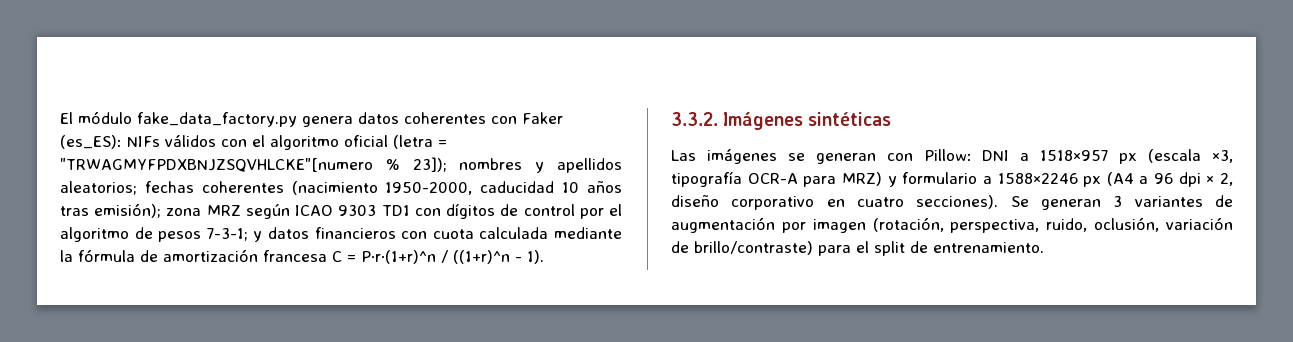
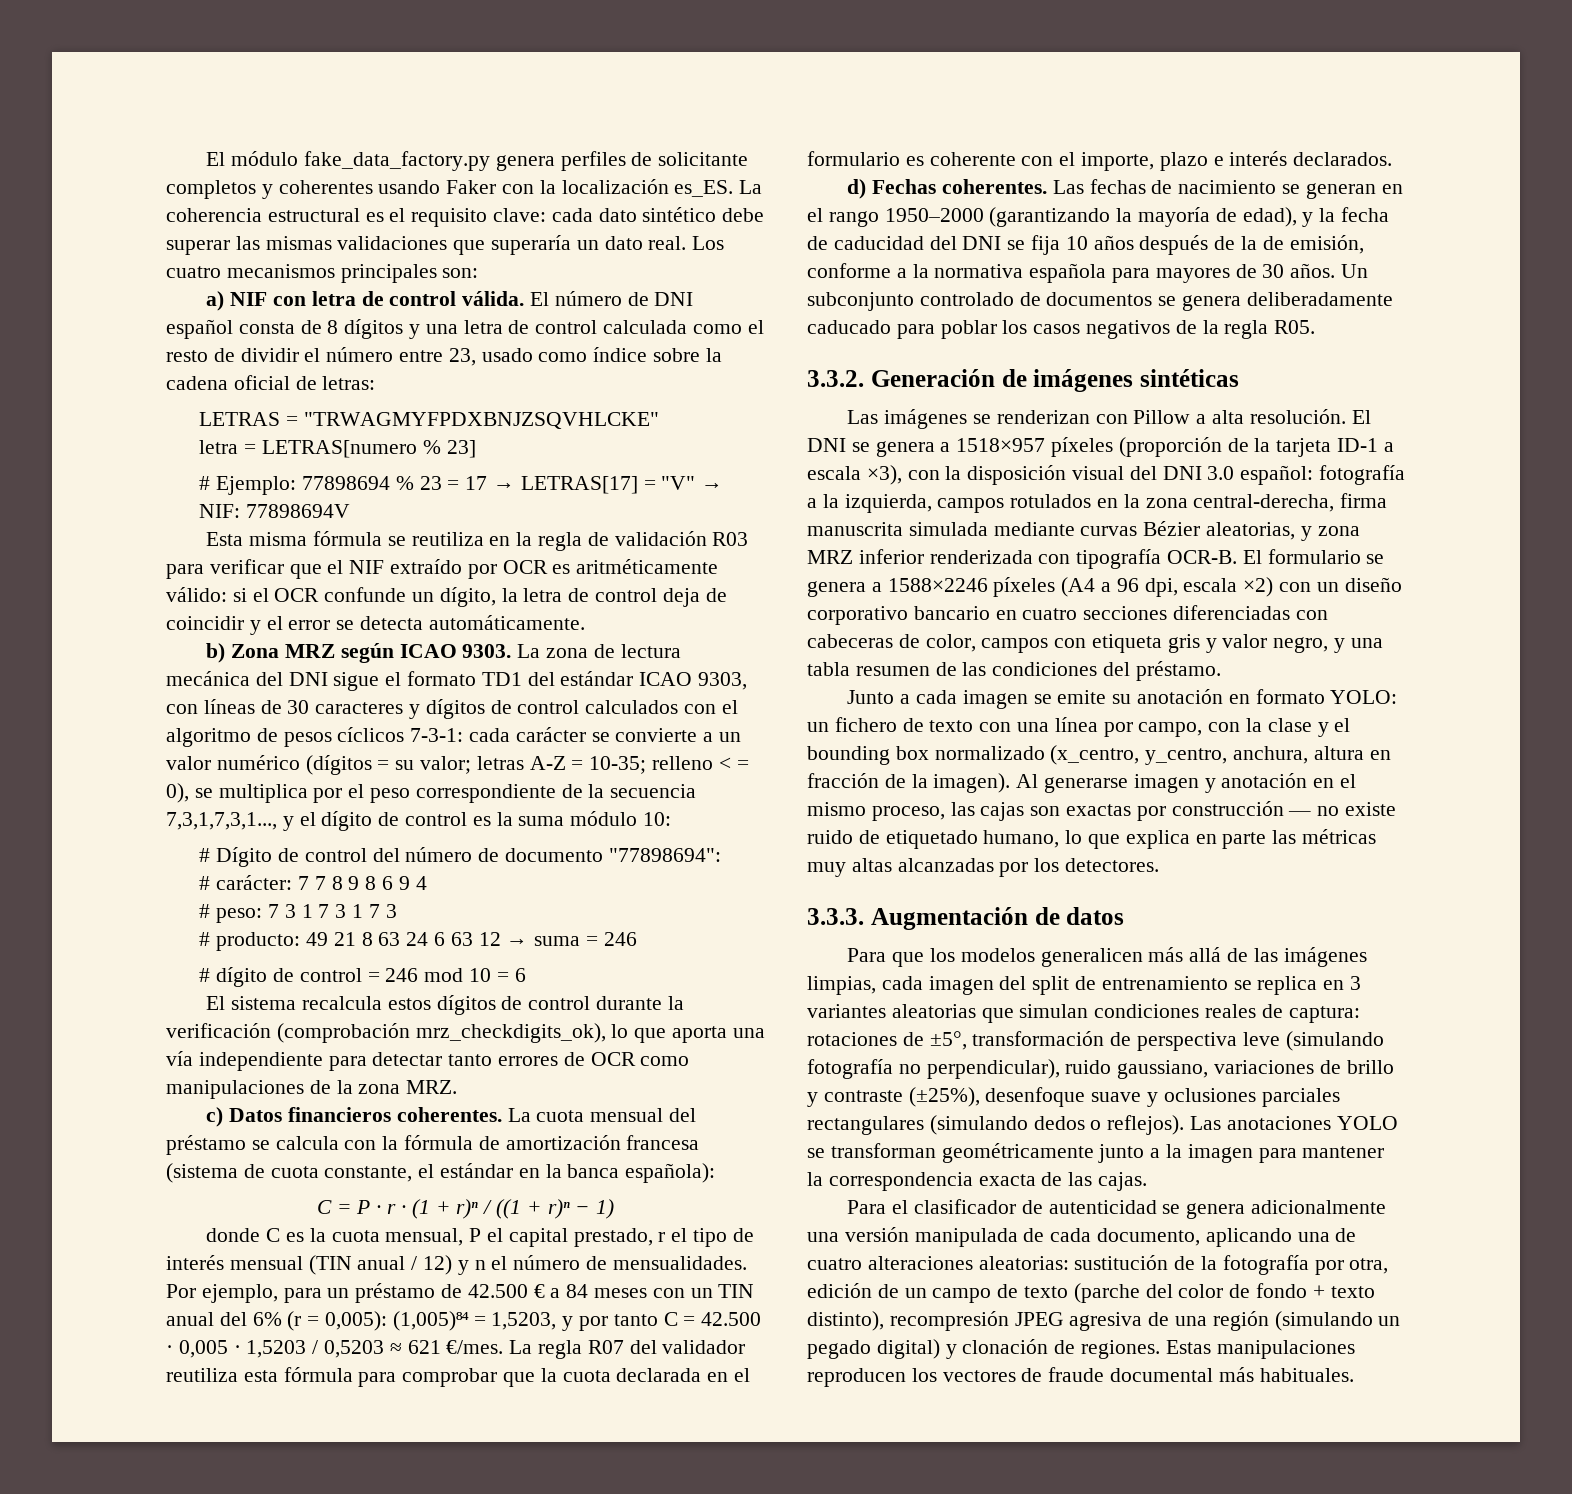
[358,112,563,124] [60,135,447,150] [60,157,622,173] [60,181,622,195] [60,203,604,219] datos coherentes con Faker (es_ES): NIFs válidos con el algoritmo oficial (letra = "TRWAGMYFPDXBNJZSQVHLCKE"[numero % 23]); nombres y apellidos aleatorios; fechas coherentes (nacimiento 1950-2000, caducidad 10 años tras emisión); zona MRZ según ICAO 9303 TD1 con dígitos de control por -> [560,151,749,171] [166,179,763,199] [166,207,765,227] [166,235,725,255] [166,264,479,283] [206,291,694,311] [166,319,764,339] [166,347,722,366] [166,375,376,390] [199,412,659,429] [199,440,476,458] [199,476,724,495] [199,504,351,518] [206,531,749,551] [166,559,719,579] [166,587,727,607] [166,615,585,635] [206,643,681,663] [166,671,748,691] [166,699,717,719] perfiles de solicitante completos y coherentes usando Faker con la localización es_ES. La coherencia estructural es el requisito clave: cada dato sintético debe superar las mismas validaciones que superaría un dato real. Los cuatro mecanismos principales son: // a) NIF con letra de control válida. El número de DNI español consta de 8 dígitos y una letra de control calculada como el resto de dividir el número entre 23, usado como índice sobre la cadena oficial de letras: // LETRAS = "TRWAGMYFPDXBNJZSQVHLCKE" // letra = LETRAS[numero % 23] // # Ejemplo: 77898694 % 23 = 17 → LETRAS[17] = "V" → NIF: 77898694V // Esta misma fórmula se reutiliza en la regla de validación R03 para verificar que el NIF extraído por OCR es aritméticamente válido: si el OCR confunde un dígito, la letra de control deja de coincidir y el error se detecta automáticamente. // b) Zona MRZ según ICAO 9303. La zona de lectura mecánica del DNI sigue el formato TD1 del estándar ICAO 9303, con líneas de 30 caracteres y dígitos de control calculados con
[206,227,622,242] 7-3-1; y datos financieros con cuota calculada mediante -> [337,727,742,742] [166,755,749,775] [166,783,697,803] [166,811,672,831] [199,847,721,867] [199,875,427,890] [199,904,397,923] [199,932,637,951] [199,967,526,987] [206,995,684,1015] [166,1023,765,1043] [166,1051,690,1071] [166,1080,458,1099] [206,1107,697,1127] [166,1135,377,1155] cíclicos 7-3-1: cada carácter se convierte a un valor numérico (dígitos = su valor; letras A-Z = 10-35; relleno < = 0), se multiplica por el peso correspondiente de la secuencia 7,3,1,7,3,1..., y el dígito de control es la suma módulo 10: // # Dígito de control del número de documento "77898694": // # carácter: 7 7 8 9 8 6 9 4 // # peso: 7 3 1 7 3 1 7 3 // # producto: 49 21 8 63 24 6 63 12 → suma = 246 // # dígito de control = 246 mod 10 = 6 // El sistema recalcula estos dígitos de control durante la verificación (comprobación mrz_checkdigits_ok), lo que aporta una vía independiente para detectar tanto errores de OCR como manipulaciones de la zona MRZ. // c) Datos financieros coherentes. La cuota mensual del préstamo se calcula con
[332,250,544,264] [671,111,892,130] [671,149,1233,164] [671,171,978,187] C = P·r·(1+r)^n / ((1+r)^n - 1). // 3.3.2. Imágenes sintéticas // Las imágenes se generan con Pillow: DNI a 1518×957 px (escala ×3, tipografía OCR-A para MRZ) y formulario -> [166,1163,716,1183] [316,1199,615,1219] [206,1228,754,1247] [166,1255,747,1275] [166,1283,755,1303] [166,1311,762,1331] [166,1340,746,1359] [166,1367,751,1387] [807,151,1393,171] [847,179,1403,199] [807,207,1390,227] [807,235,1364,255] [807,263,1369,283] [807,292,1393,311] [807,320,1316,339] [807,369,1239,392] [847,409,1371,429] [807,437,1394,457] [807,465,1406,485] [807,493,1388,513] [807,521,1360,541] [807,549,1385,569] [807,581,866,597] (sistema de cuota constante, el estándar en la banca española): // C = P · r · (1 + r)ⁿ / ((1 + r)ⁿ − 1) // donde C es la cuota mensual, P el capital prestado, r el tipo de interés mensual (TIN anual / 12) y n el número de mensualidades. Por ejemplo, para un préstamo de 42.500 € a 84 meses con un TIN anual del 6% (r = 0,005): (1,005)⁸⁴ = 1,5203, y por tanto C = 42.500 · 0,005 · 1,5203 / 0,5203 ≈ 621 €/mes. La regla R07 del validador reutiliza esta fórmula para comprobar que la cuota declarada en el formulario es coherente con el importe, plazo e interés declarados. // d) Fechas coherentes. Las fechas de nacimiento se generan en el rango 1950–2000 (garantizando la mayoría de edad), y la fecha de caducidad del DNI se fija 10 años después de la de emisión, conforme a la normativa española para mayores de 30 años. Un subconjunto controlado de documentos se genera deliberadamente caducado para poblar los casos negativos de la regla R05. // 3.3.2. Generación de imágenes sintéticas // Las imágenes se renderizan con Pillow a alta resolución. El DNI se genera a 1518×957 píxeles (proporción de la tarjeta ID-1 a escala ×3), con la disposición visual del DNI 3.0 español: fotografía a la izquierda, campos rotulados en la zona central-derecha, firma manuscrita simulada mediante curvas Bézier aleatorias, y zona MRZ inferior renderizada con tipografía OCR-B. El formulario se genera
[1083,176,1102,187] px -> [993,577,1056,597] píxeles
[1178,172,1233,187] dpi × 2, -> [1144,577,1339,597] dpi, escala ×2) con un
(815, 203) none -> [913,606,990,620] bancario
[916,195,1233,210] [671,217,1233,233] [671,241,1044,256] secciones). Se generan 3 variantes de augmentación por imagen (rotación, perspectiva, ruido, oclusión, variación de brillo/contraste) para el split de entrenamiento. -> [1083,605,1328,620] [807,634,1383,653] [807,661,1221,681] [847,689,1398,709] [807,717,1351,737] [807,745,1391,765] [807,773,1357,793] [807,801,1397,821] [807,829,1377,849] [807,858,1160,877] [807,907,1125,930] [847,947,1367,967] [807,976,1362,995] [807,1004,1360,1023] [807,1031,1384,1051] [807,1059,1394,1079] [807,1087,1340,1107] [807,1115,1398,1135] [807,1143,1385,1163] [807,1172,1148,1191] [847,1199,1387,1219] [807,1227,1357,1247] [807,1255,1389,1275] [807,1283,1375,1303] [807,1311,1401,1331] [807,1339,1355,1359] [807,1367,1354,1387] secciones diferenciadas con cabeceras de color, campos con etiqueta gris y valor negro, y una tabla resumen de las condiciones del préstamo. // Junto a cada imagen se emite su anotación en formato YOLO: un fichero de texto con una línea por campo, con la clase y el bounding box normalizado (x_centro, y_centro, anchura, altura en fracción de la imagen). Al generarse imagen y anotación en el mismo proceso, las cajas son exactas por construcción — no existe ruido de etiquetado humano, lo que explica en parte las métricas muy altas alcanzadas por los detectores. // 3.3.3. Augmentación de datos // Para que los modelos generalicen más allá de las imágenes limpias, cada imagen del split de entrenamiento se replica en 3 variantes aleatorias que simulan condiciones reales de captura: rotaciones de ±5°, transformación de perspectiva leve (simulando fotografía no perpendicular), ruido gaussiano, variaciones de brillo y contraste (±25%), desenfoque suave y oclusiones parciales rectangulares (simulando dedos o reflejos). Las anotaciones YOLO se transforman geométricamente junto a la imagen para mantener la correspondencia exacta de las cajas. // Para el clasificador de autenticidad se genera adicionalmente una versión manipulada de cada documento, aplicando una de cuatro alteraciones aleatorias: sustitución de la fotografía por otra, edición de un campo de texto (parche del color de fondo + texto distinto), recompresión JPEG agresiva de una región (simulando un pegado digital) y clonación de regiones. Estas manipulaciones reproducen los vectores de fraude documental más habituales.

